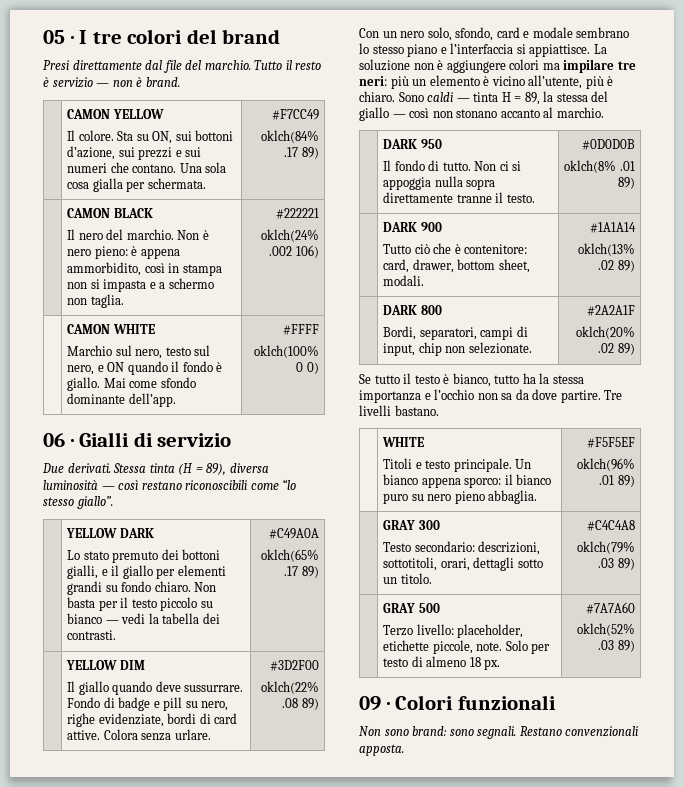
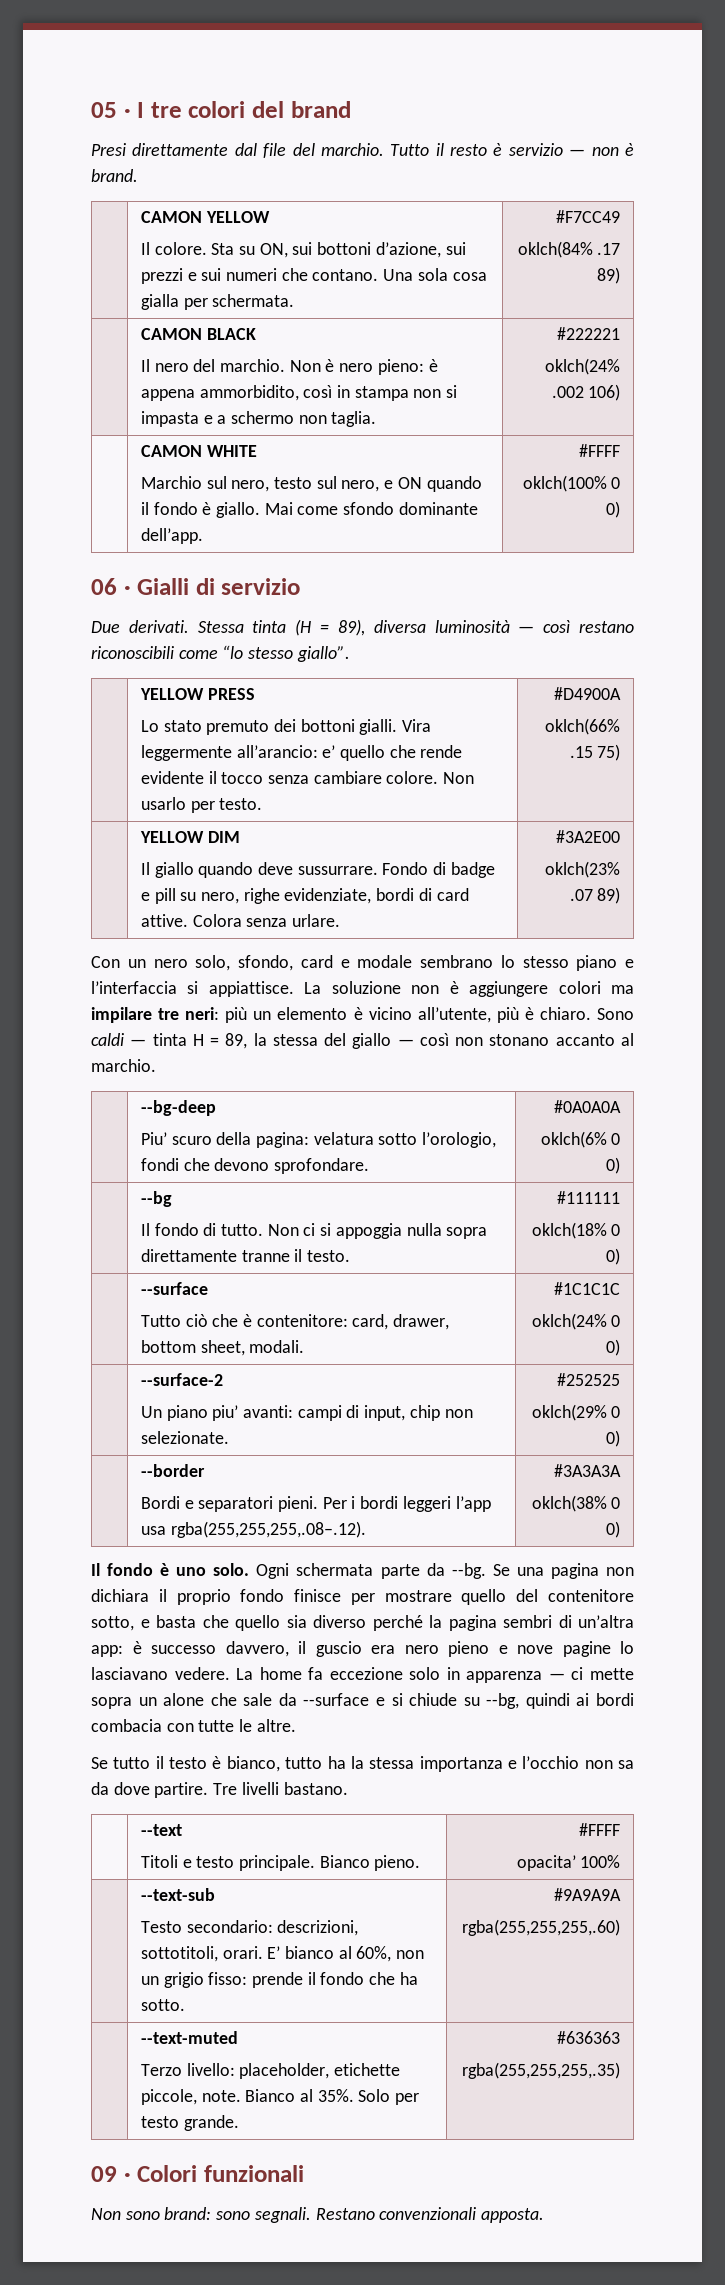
[119,528,154,538] DARK -> [207,688,255,700] PRESS
[67,565,226,579] [67,581,217,595] [67,597,213,611] [67,613,220,624] [67,630,117,640] [268,528,319,539] [260,549,319,562] [284,566,319,578] gialli, e il giallo per elementi grandi su fondo chiaro. Non basta per il testo piccolo su bianco — vedi la tabella dei contrasti. | #C49A0A // oklch(65% .17 89) -> [359,719,432,735] [140,745,463,761] [140,771,475,784] [140,797,263,813] [554,687,622,700] [545,718,621,735] [569,744,621,761] gialli. Vira leggermente all’arancio: e’ quello che rende evidente il tocco senza cambiare colore. Non usarlo per testo. | #D4900A // oklch(66% .15 75)
[269,660,319,671] [260,681,319,694] [282,698,299,708] #3D2F00 // oklch(22% .08 -> [556,830,621,843] [545,861,621,878] [569,889,593,901] #3A2E00 // oklch(23% .07
[383,139,442,149] DARK 950 -> [140,1100,216,1116] [140,1132,497,1148] [140,1158,369,1174] [554,1100,622,1113] [540,1131,621,1148] [606,1157,621,1174] [140,1191,172,1207] --bg-deep // Piu’ scuro della pagina: velatura sotto l’orologio, fondi che devono sprofondare. | #0A0A0A // oklch(6% 0 0) // | --bg
[581,139,635,150] [564,160,635,173] [617,177,635,189] [383,222,442,232] #0D0D0B // oklch(8% .01 89) // | DARK 900 -> [557,1191,621,1204] [531,1222,621,1239] [606,1248,621,1265] [140,1282,208,1295] #111111 // oklch(18% 0 0) // | --surface
[589,222,636,233] [577,243,635,256] [598,260,635,272] [383,305,442,315] [383,326,477,340] #1A1A14 // oklch(13% .02 89) // | DARK 800 // Bordi, separatori, -> [554,1282,621,1295] [531,1313,621,1330] [606,1339,621,1356] [140,1373,223,1386] [140,1405,293,1421] #1C1C1C // oklch(24% 0 0) // | --surface-2 // Un piano piu’ avanti:
[586,305,635,316] [575,326,635,339] [598,343,635,355] #2A2A1F // oklch(20% .02 89) -> [557,1373,621,1386] [531,1404,621,1421] [606,1430,621,1447] [140,1464,205,1477] [140,1496,491,1512] [140,1521,366,1538] [554,1464,622,1477] [531,1495,621,1512] [606,1521,621,1538] [91,1563,635,1579] [91,1589,634,1605] [91,1615,634,1631] [91,1641,634,1657] [91,1667,634,1683] [91,1693,634,1709] [91,1719,296,1732] #252525 // oklch(29% 0 0) // | --border // Bordi e separatori pieni. Per i bordi leggeri l’app usa rgba(255,255,255,.08–.12). | #3A3A3A // oklch(38% 0 0) // Il fondo è uno solo. Ogni schermata parte da --bg. Se una pagina non dichiara il proprio fondo finisce per mostrare quello del contenitore sotto, e basta che quello sia diverso perché la pagina sembri di un’altra app: è successo davvero, il guscio era nero pieno e nove pagine lo lasciavano vedere. La home fa eccezione solo in apparenza — ci mette sopra un alone che sale da --surface e si chiude su --bg, quindi ai bordi combacia con tutte le altre.
[382,437,425,447] WHITE -> [140,1824,182,1836] --text
[515,459,532,469] [383,474,552,488] [383,490,538,504] [586,437,635,448] [576,458,635,471] [599,475,635,487] [383,520,440,530] [383,541,541,555] [383,557,543,571] [383,573,432,584] [586,520,635,531] [576,541,635,554] [598,558,635,570] [383,603,440,613] Un bianco appena sporco: il bianco puro su nero pieno abbaglia. | #F5F5EF // oklch(96% .01 89) // | GRAY 300 // Testo secondario: descrizioni, sottotitoli, orari, dettagli sotto un titolo. | #C4C4A8 // oklch(79% .03 89) // | GRAY 500 -> [319,1855,421,1871] [579,1823,621,1836] [516,1855,621,1871] [140,1888,215,1901] [140,1920,359,1936] [140,1946,425,1962] [140,1972,418,1988] [140,1999,185,2011] [554,1888,622,1901] [462,1919,621,1936] [140,2031,238,2044] Bianco pieno. | #FFFF // opacita’ 100% // | --text-sub // Testo secondario: descrizioni, sottotitoli, orari. E’ bianco al 60%, non un grigio fisso: prende il fondo che ha sotto. | #9A9A9A // rgba(255,255,255,.60) // | --text-muted
[505,640,551,654] [383,656,501,670] [585,602,635,614] [576,623,635,636] [598,640,635,652] Solo per testo di almeno 18 px. | #7A7A60 // oklch(52% .03 89) -> [245,2089,420,2105] [140,2115,239,2131] [557,2031,621,2044] [462,2062,621,2079] Bianco al 35%. Solo per testo grande. | #636363 // rgba(255,255,255,.35)

